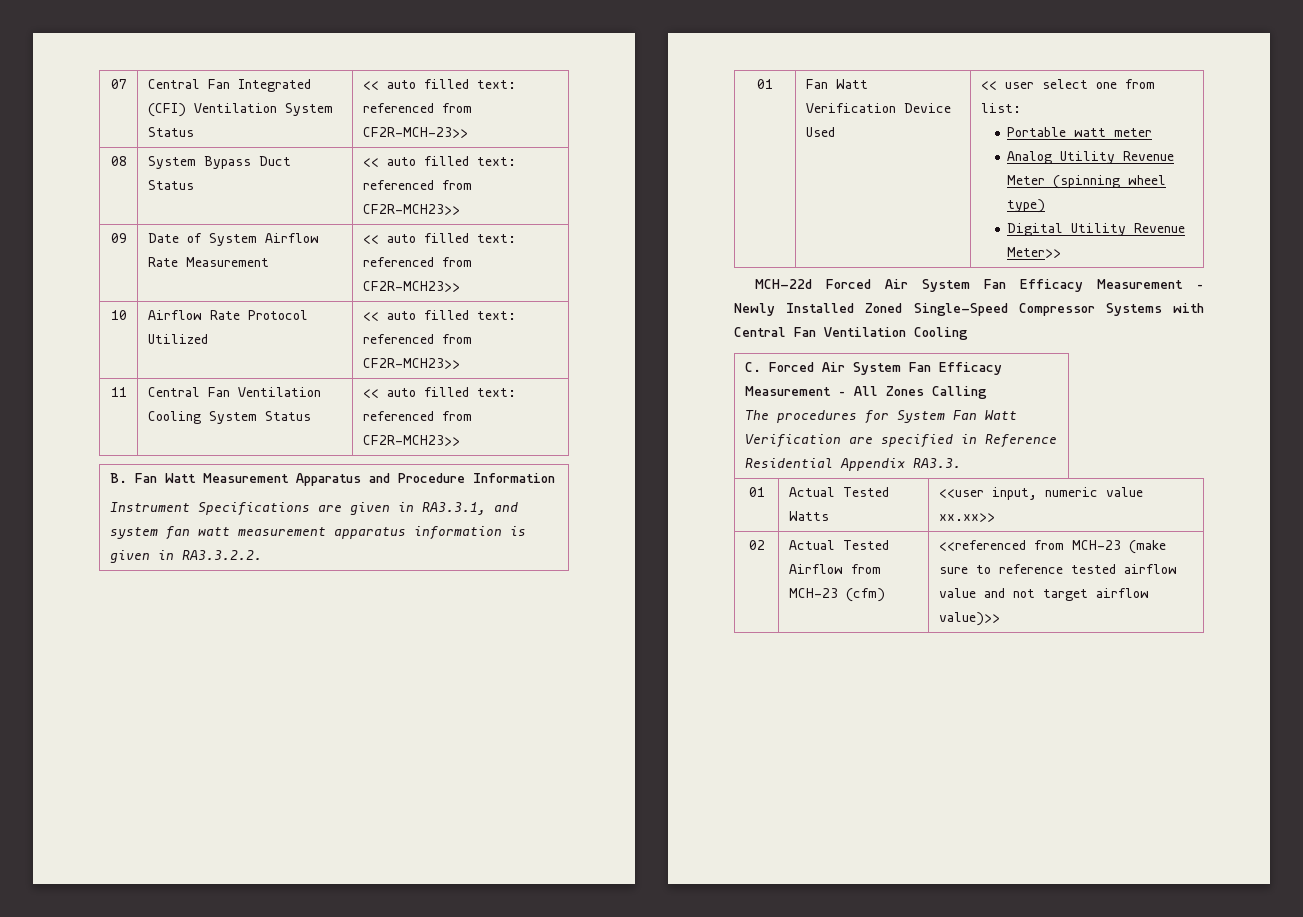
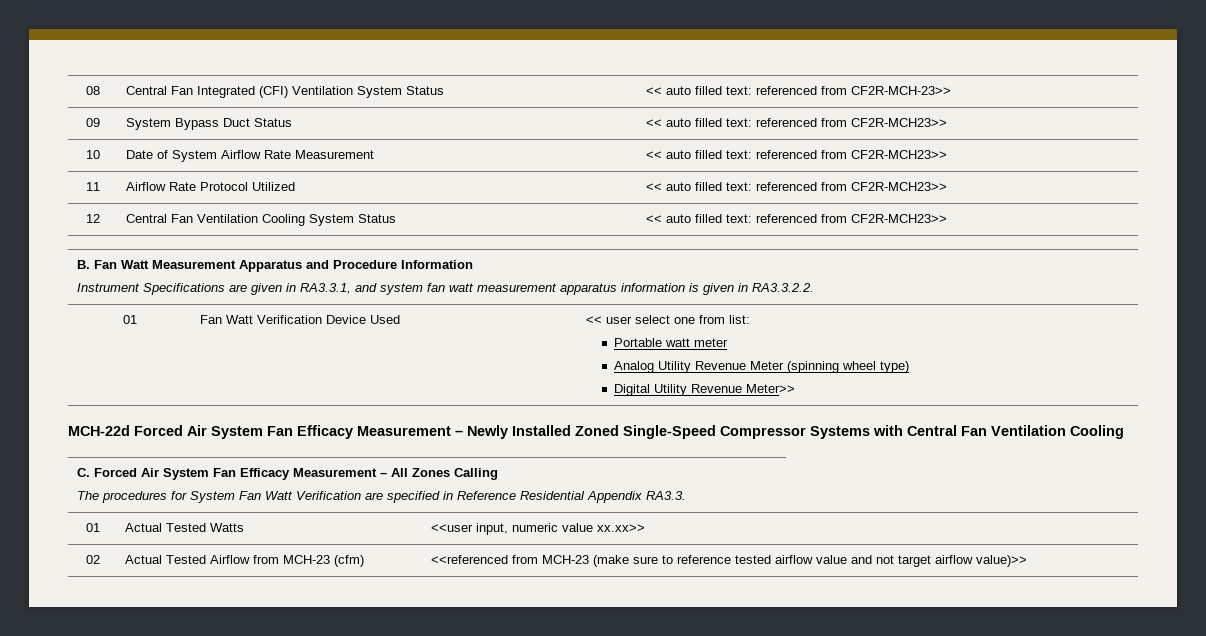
[110,79,127,89] 07 -> [86,86,100,95] 08
[110,156,127,166] 08 -> [86,118,100,127] 09
[110,233,127,243] 09 -> [86,150,100,159] 10
[110,310,127,320] 10 -> [86,182,100,191] 11
[110,387,127,397] 11 -> [86,214,100,223] 12

